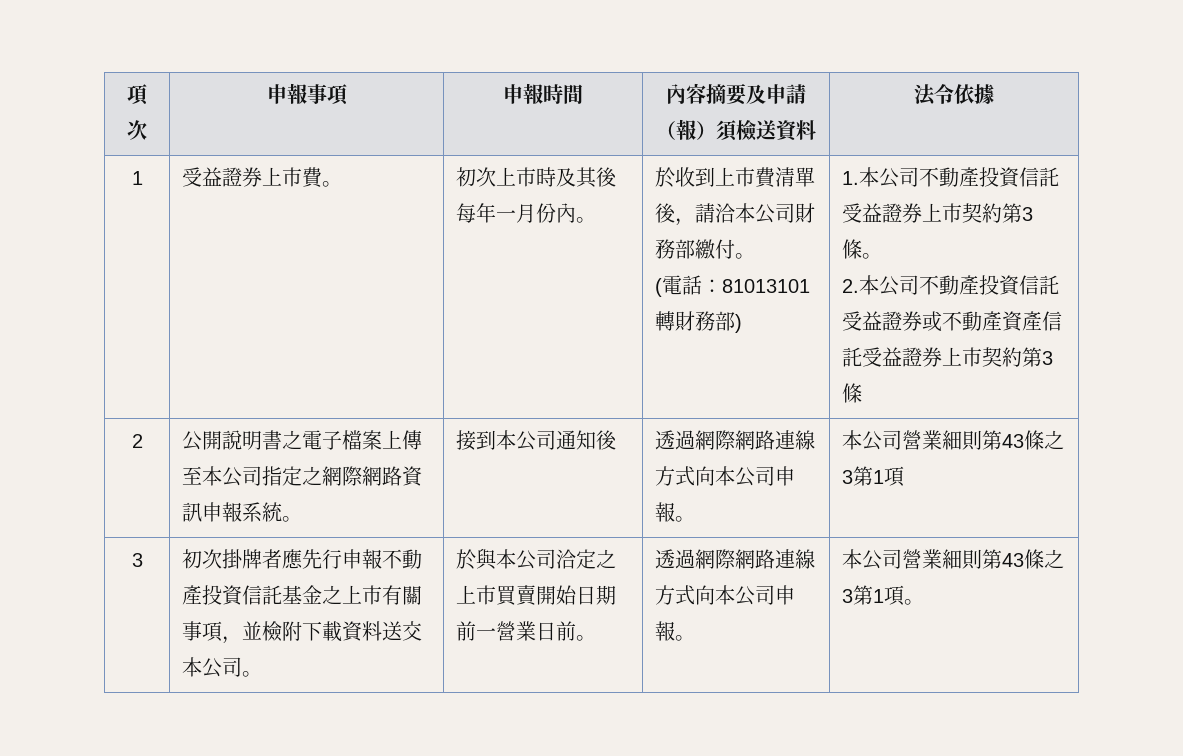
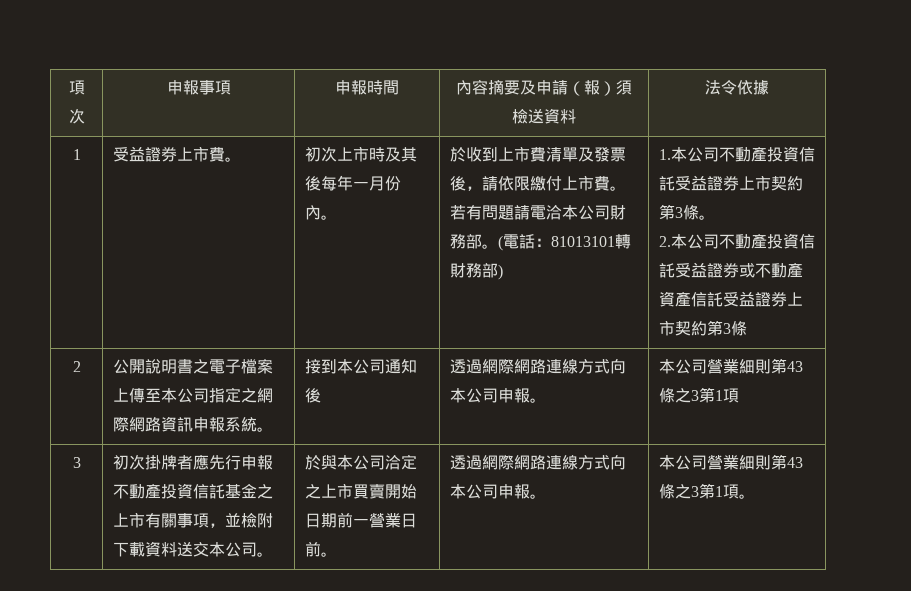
[655,203,716,226] 後，請 -> [577,147,626,162] [449,175,626,191] [449,205,546,220] 及發票後，請依限繳付上市費。若有問題請電
[695,239,756,259] 繳付。 // -> [481,244,498,249] 。

